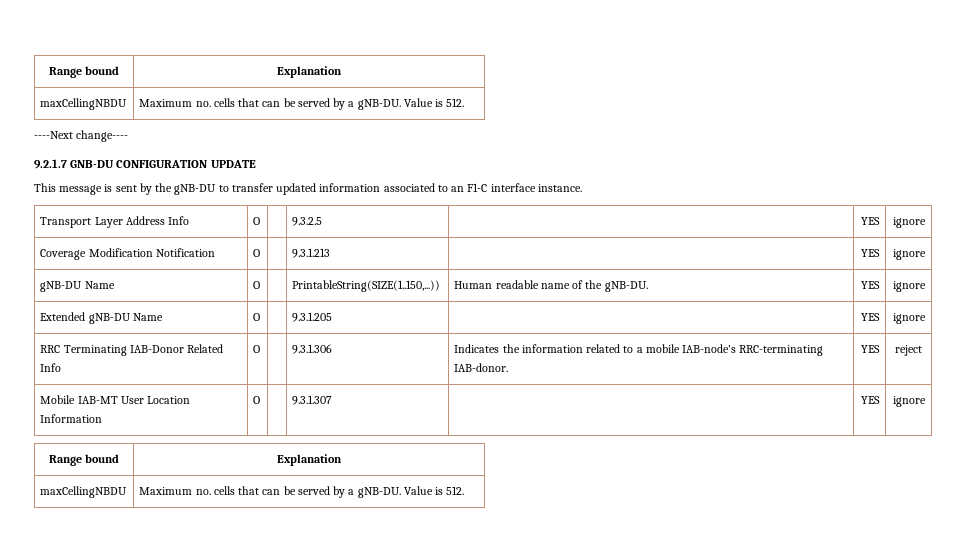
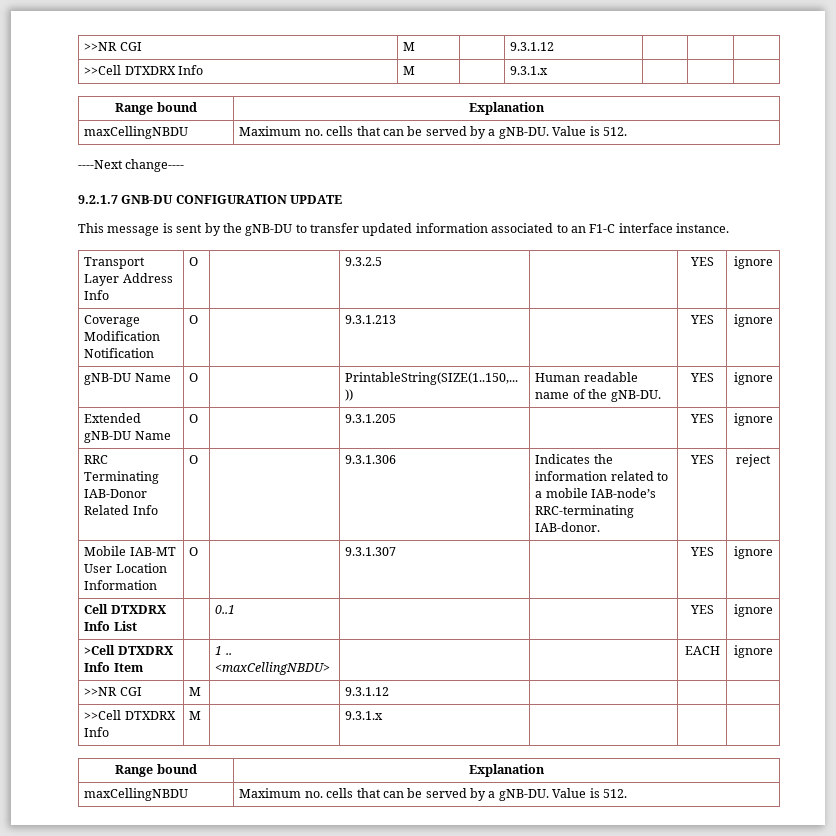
(48, 72) none -> [84,42,142,51] [403,42,416,51] [510,42,555,51] [84,65,204,75] [403,66,416,75] [510,66,549,75] >>NR CGI | M | | 9.3.1.12 | | | // >>Cell DTXDRX Info | M | | 9.3.1.x | | | //
(926, 401) none -> [84,604,167,614] [84,621,137,631] [215,605,236,614] [689,605,714,614] [733,604,773,617] [84,645,174,655] [84,662,143,672] [215,646,232,655] [215,662,331,675] [684,646,720,655] [733,645,773,658] [84,687,142,696] [189,687,202,696] [345,687,390,696] [84,710,176,720] [84,727,110,737] [189,711,202,720] [345,711,384,720] // Cell DTXDRX Info List | | 0..1 | | | YES | ignore // >Cell DTXDRX Info Item | | 1 .. <maxCellingNBDU> | | | EACH | ignore // >>NR CGI | M | | 9.3.1.12 | | | // >>Cell DTXDRX Info | M | | 9.3.1.x | | |

